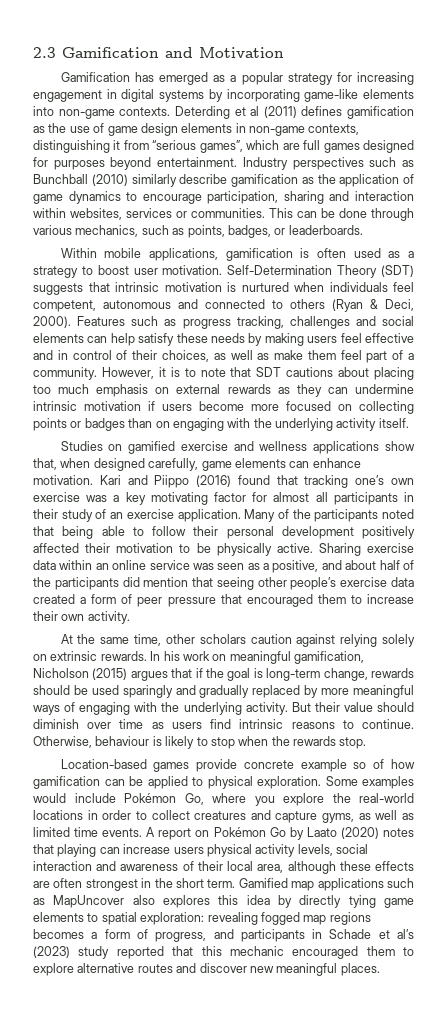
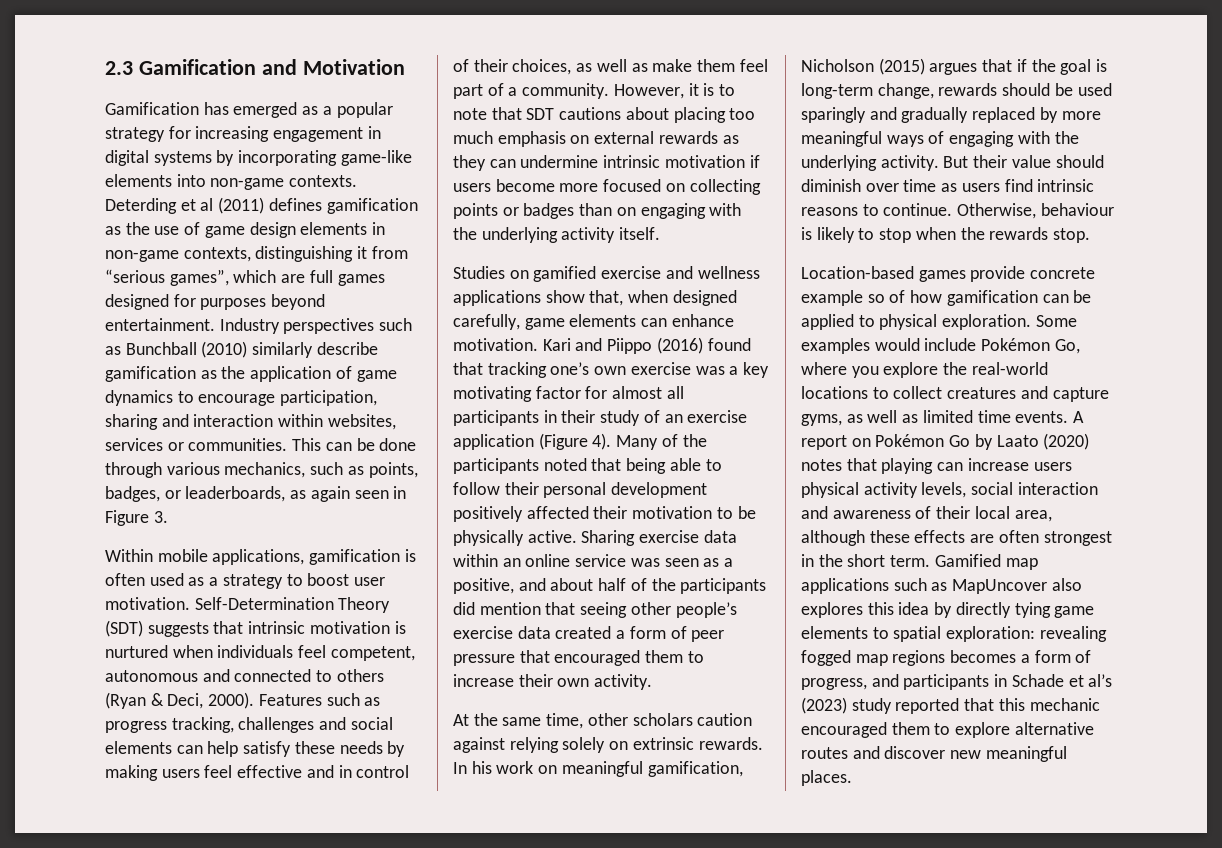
[288,225,363,235] leaderboards. -> [185,486,407,502] [105,510,168,526] leaderboards, as again seen in Figure 3.
[177,509,241,522] application. -> [453,433,612,450] application (Figure 4).
[87,810,132,820] in order -> (868, 392) none

